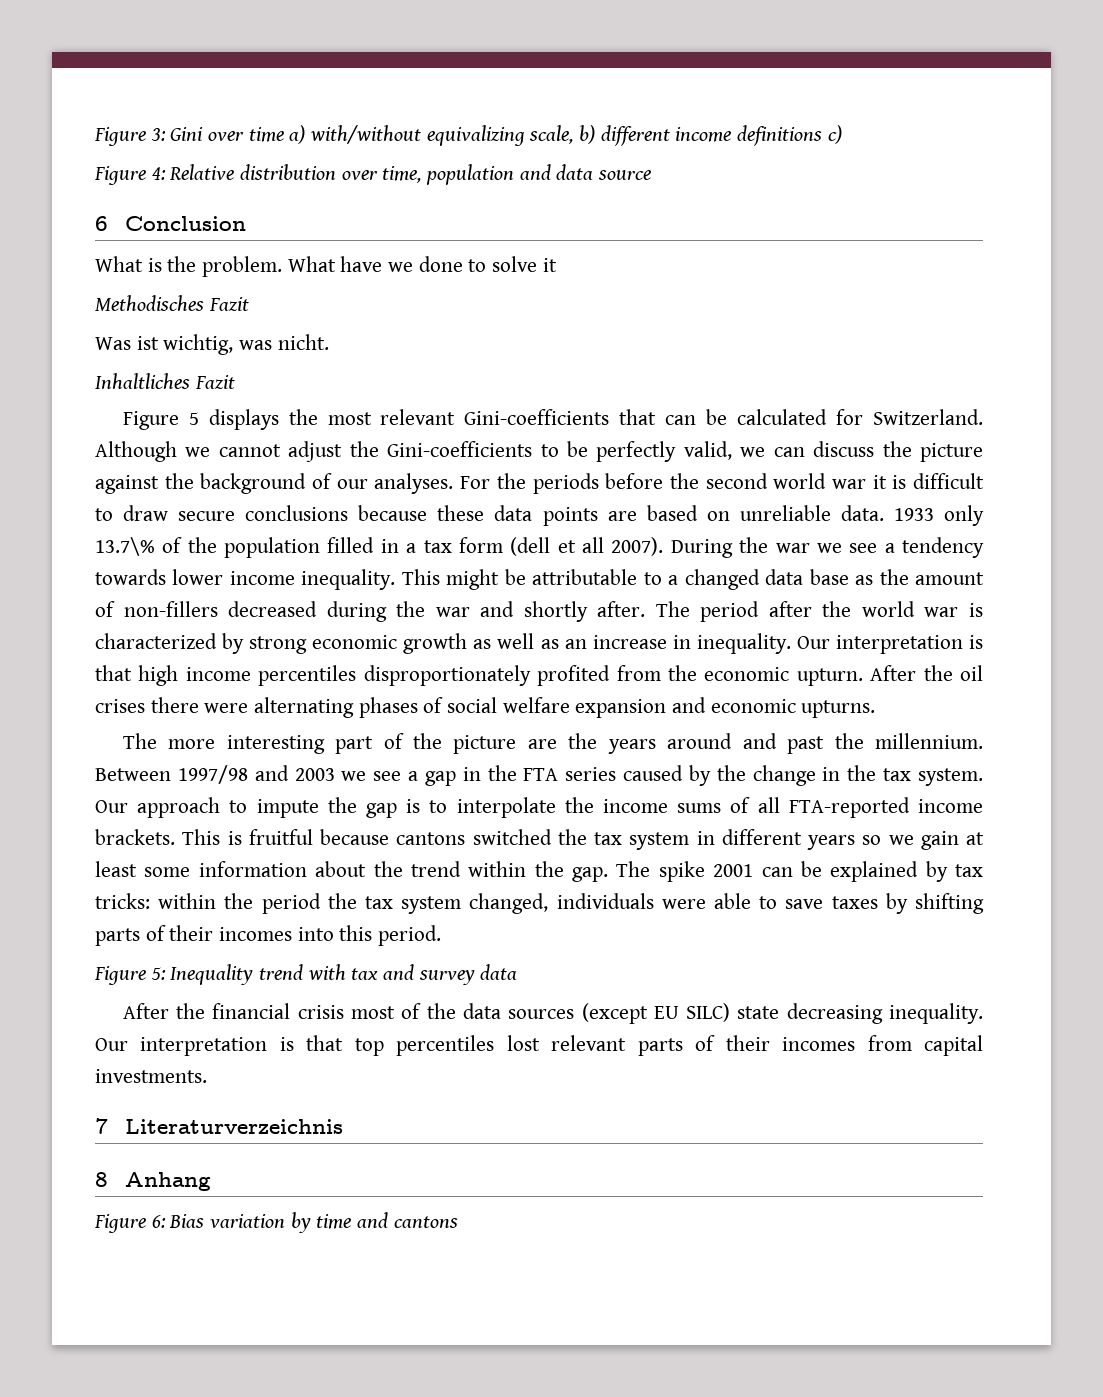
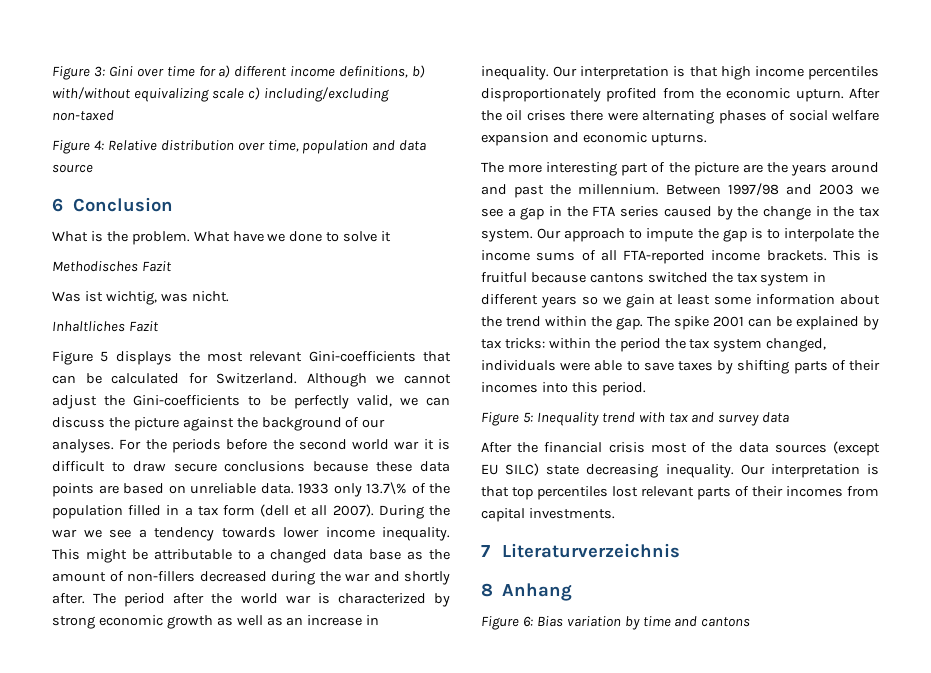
[289,125,823,146] a) with/without equivalizing scale, b) different income definitions -> [198,65,426,78] [52,87,244,102] for a) different income definitions, b) with/without equivalizing scale
(842, 134) none -> [263,87,389,102] [52,110,114,121] including/excluding non-taxed

